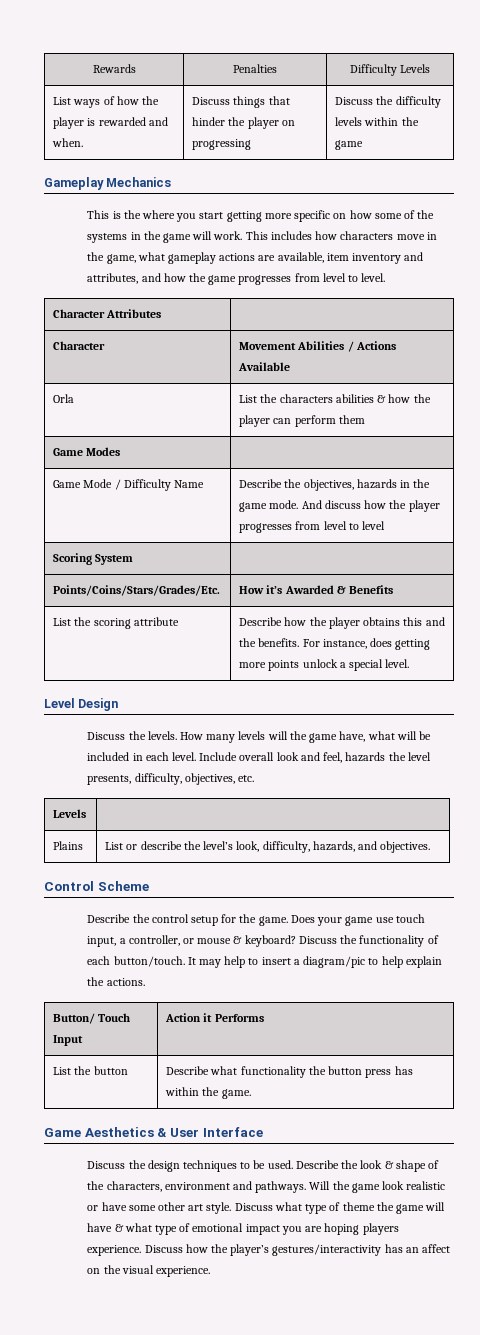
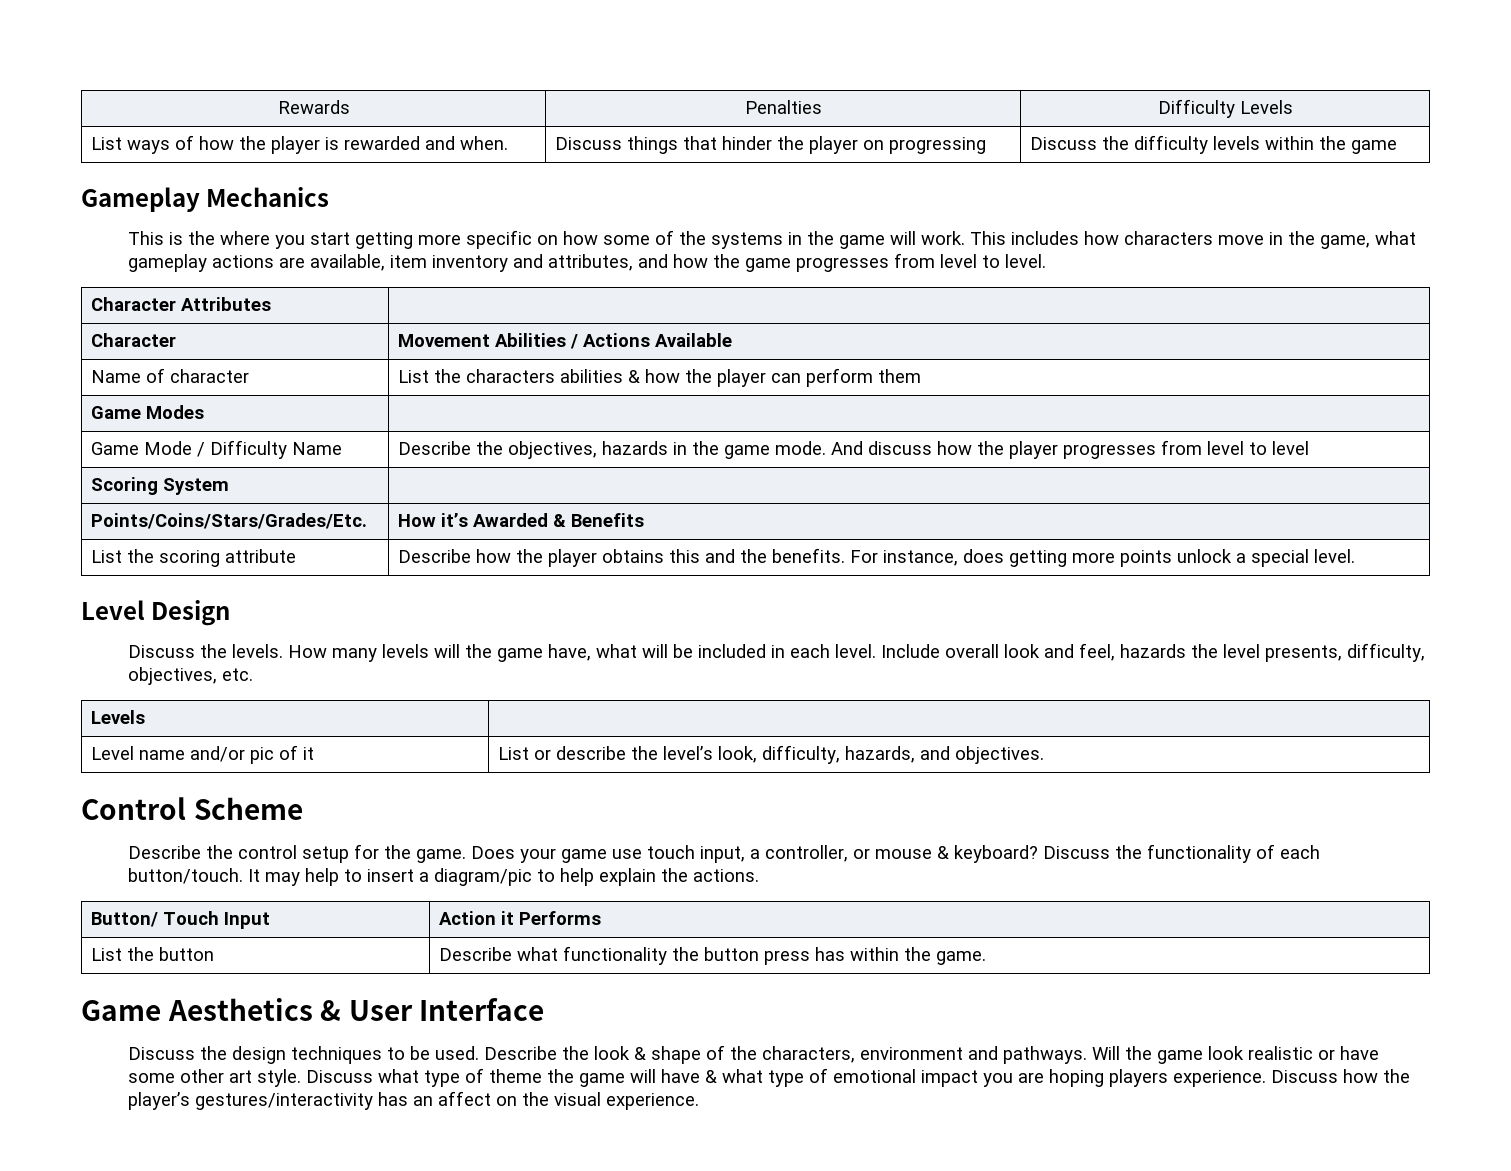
[53,394,75,403] Orla -> [90,368,249,383] Name of character
[53,841,84,850] Plains -> [90,745,314,764] Level name and/or pic of it

